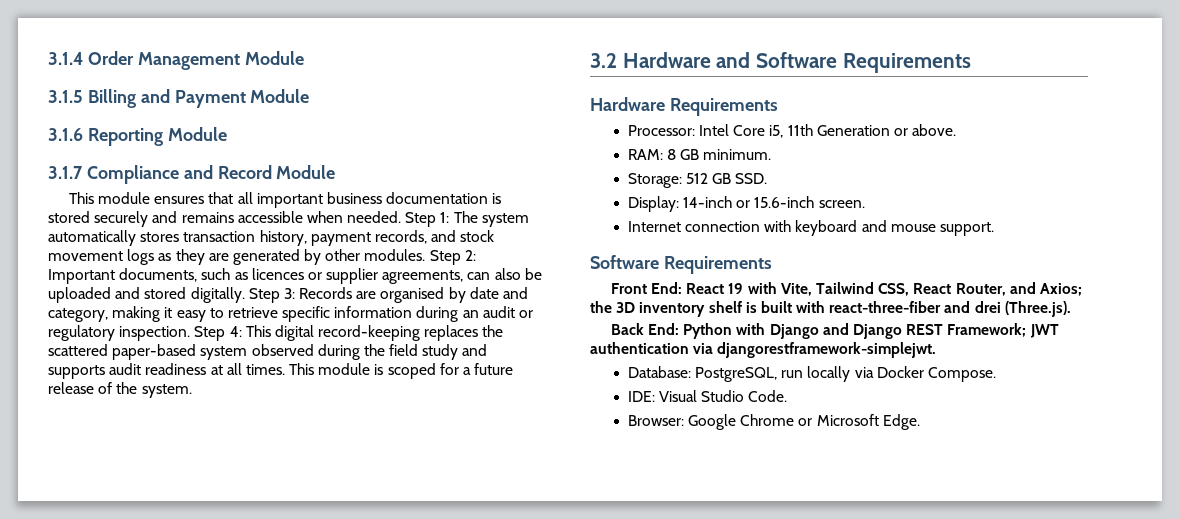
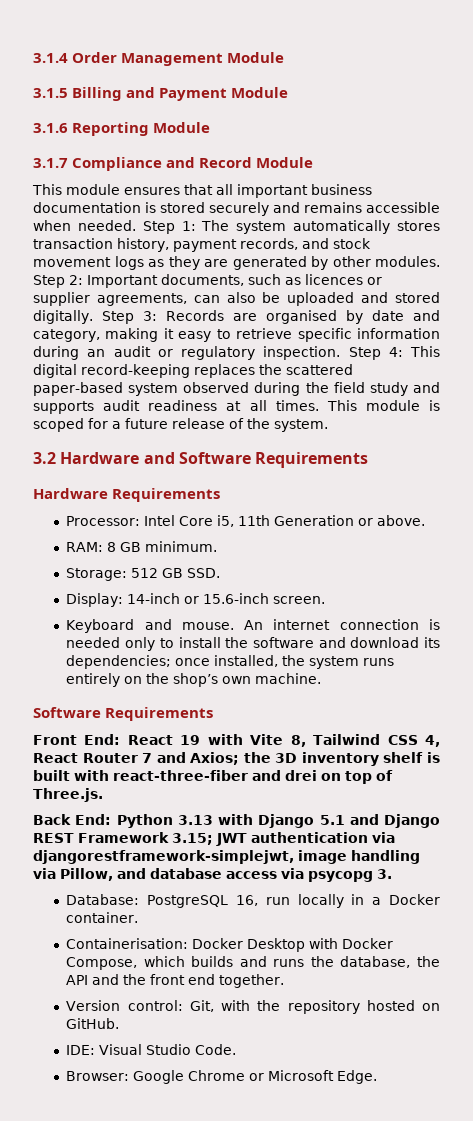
[627,220,994,236] Internet connection with keyboard and mouse support. -> [66,619,440,633] [66,637,440,651] [66,655,395,669] [66,673,322,687] Keyboard and mouse. An internet connection is needed only to install the software and download its dependencies; once installed, the system runs entirely on the shop’s own machine.
[780,282,1006,296] Vite, Tailwind CSS, React Router, -> [250,734,440,747] [33,753,153,763] Vite 8, Tailwind CSS 4, React Router 7
[1004,301,1071,317] (Three.js). -> [321,770,393,784] [33,788,103,802] on top of Three.js.
(733, 331) none -> [177,815,213,825] 3.13
(819, 331) none -> [319,815,345,825] 5.1
[947,323,1027,337] Framework; -> [78,832,213,845] Framework 3.15;
[717,342,937,358] [627,366,996,382] djangorestframework-simplejwt. // Database: PostgreSQL, run locally via Docker Compose. -> [33,850,420,864] [33,868,392,882] [66,894,441,908] [66,912,139,923] [66,938,394,952] [66,956,441,970] [66,974,285,988] [66,1000,440,1014] [66,1018,120,1029] djangorestframework-simplejwt, image handling via Pillow, and database access via psycopg 3. // Database: PostgreSQL 16, run locally in a Docker container. // Containerisation: Docker Desktop with Docker Compose, which builds and runs the database, the API and the front end together. // Version control: Git, with the repository hosted on GitHub.

